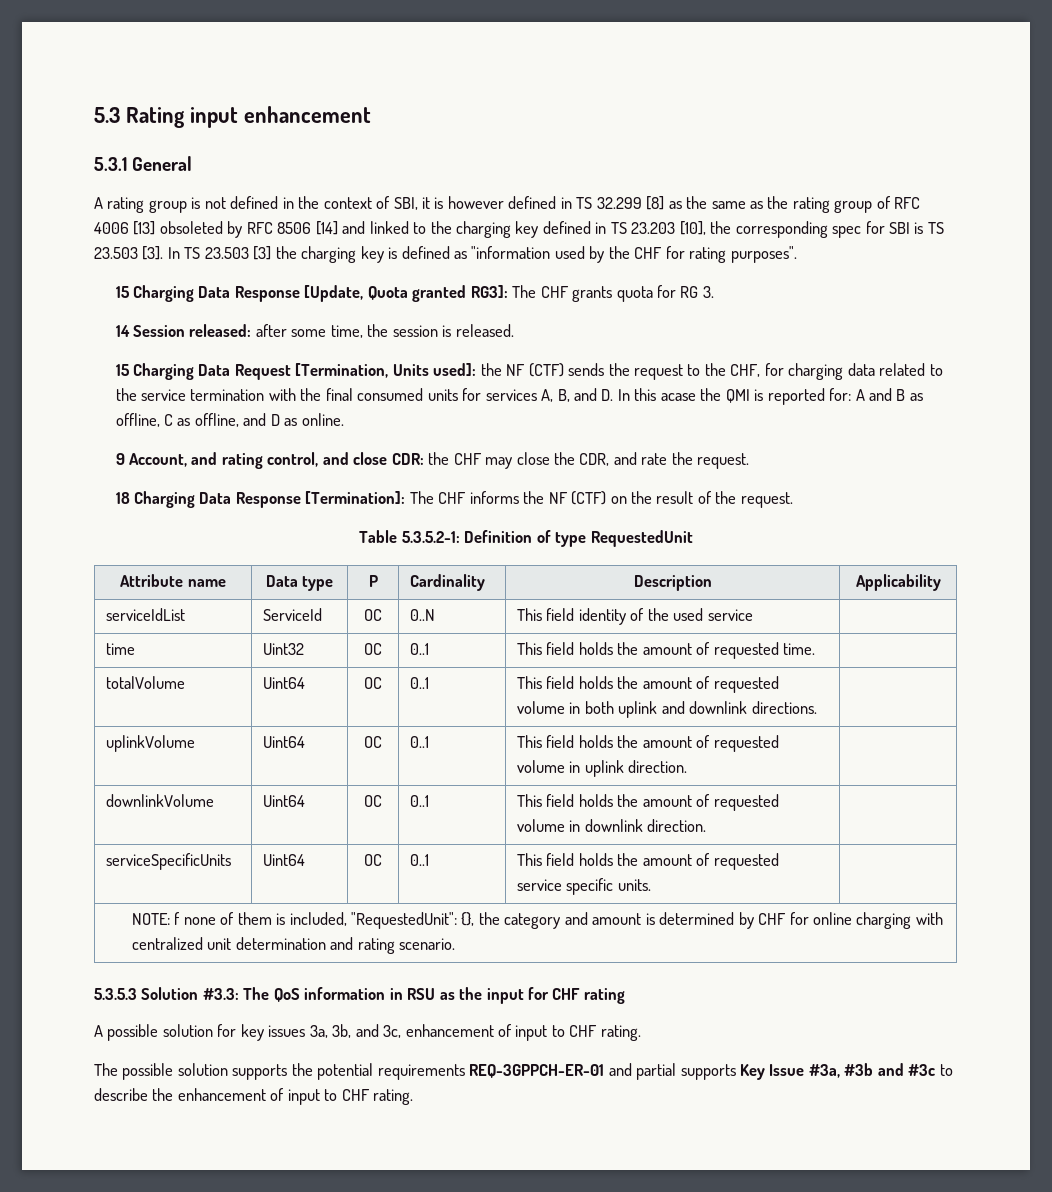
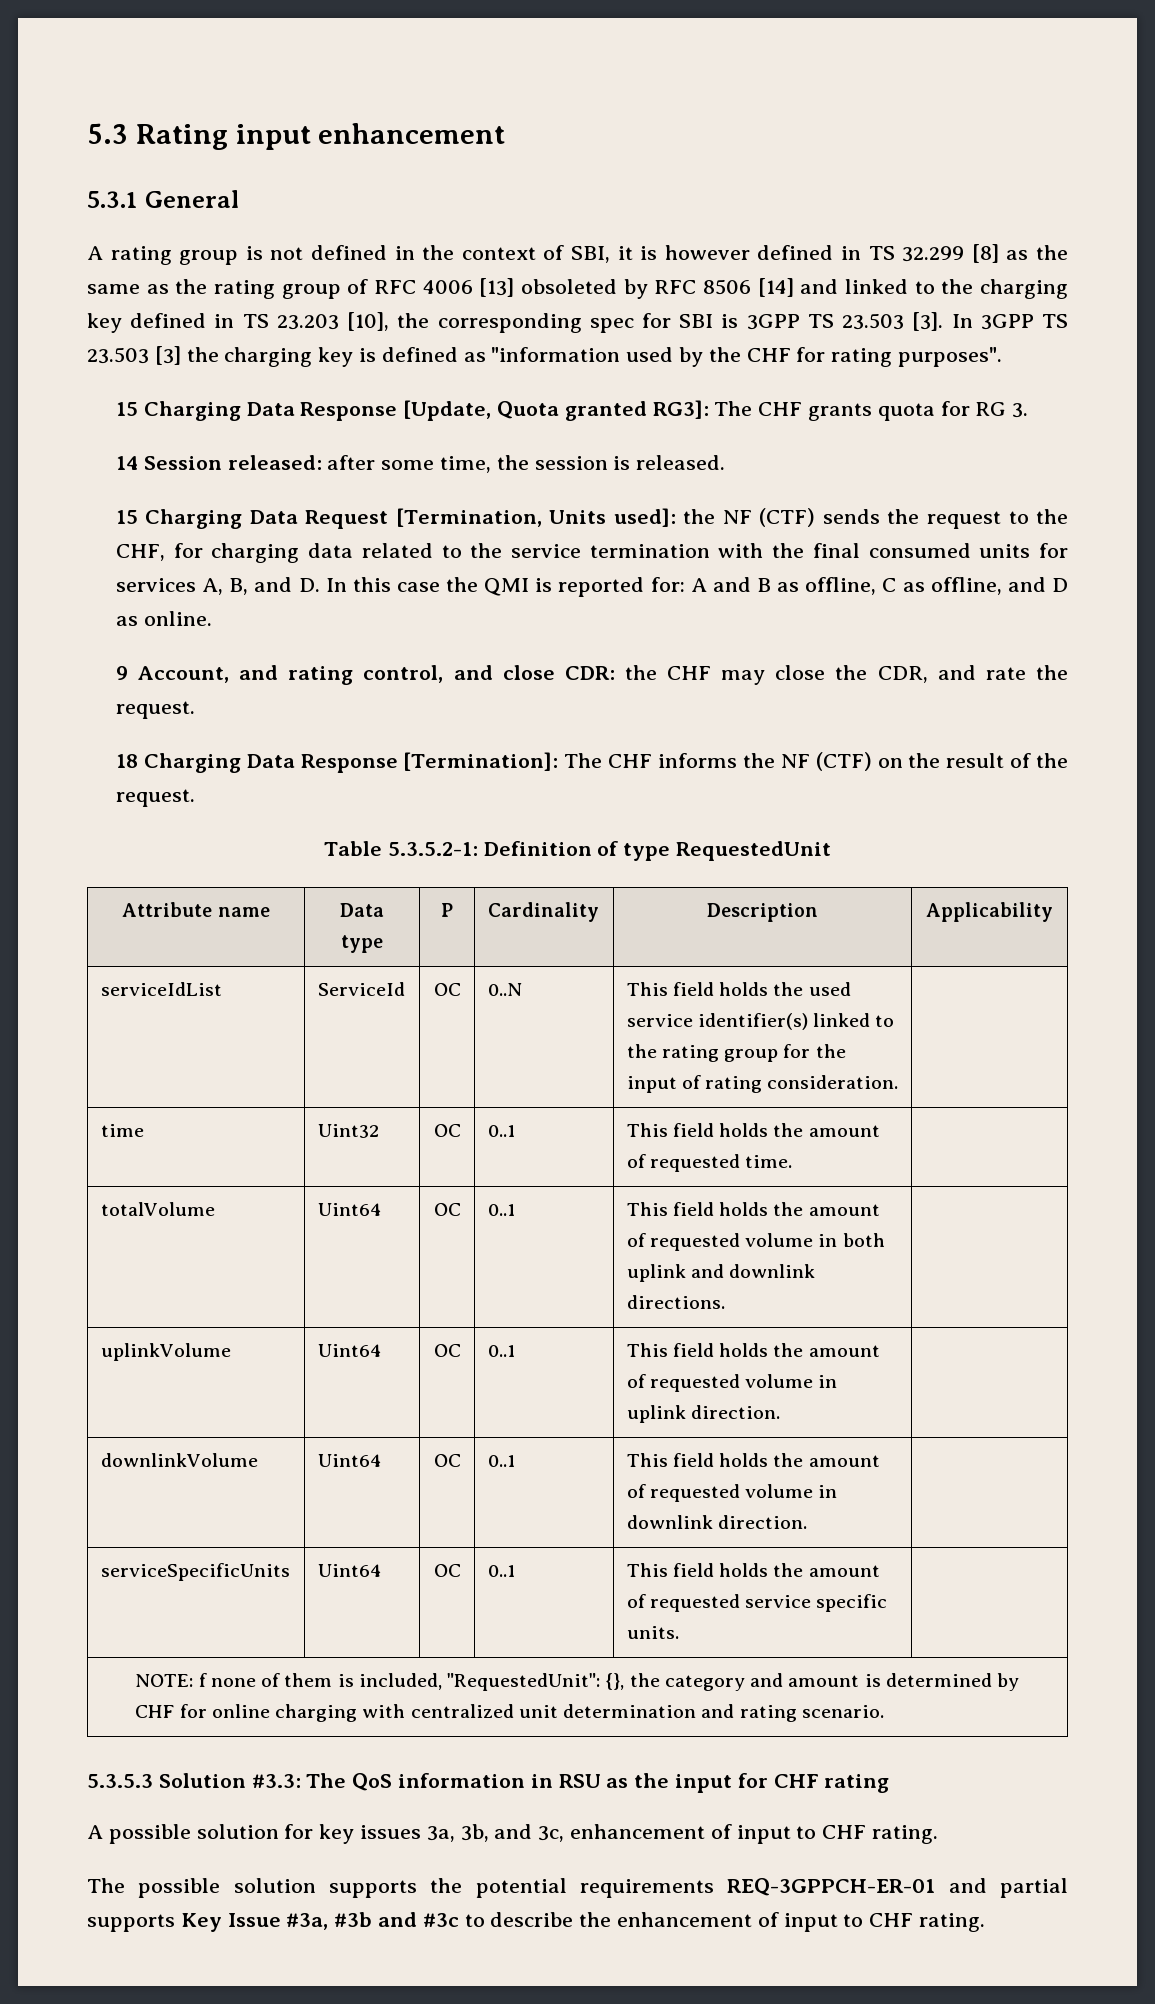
(924, 228) none -> [746,314,800,330] 3GPP
(180, 253) none -> [980,314,1034,330] 3GPP
[660,393,696,401] acase -> [396,582,440,592] case
[578,608,645,625] identity of -> [719,982,769,996] holds
(753, 615) none -> [697,1013,895,1030] [626,1044,846,1062] [626,1075,899,1093] identifier(s) linked to the rating group for the input of rating consideration.

